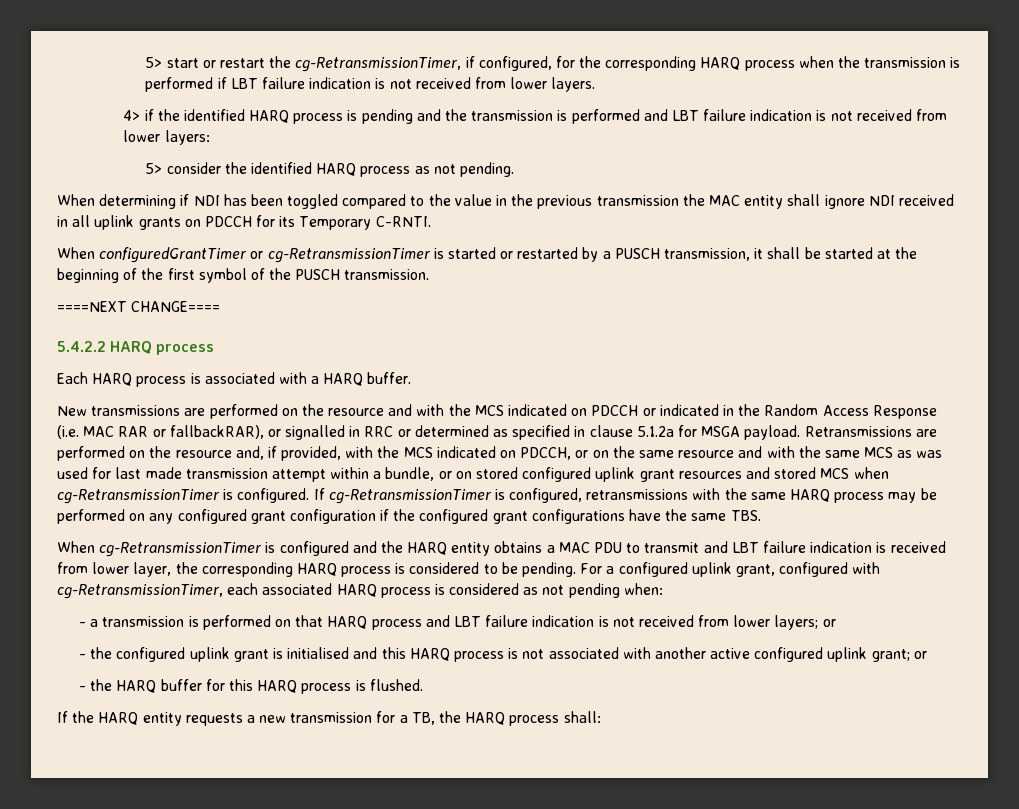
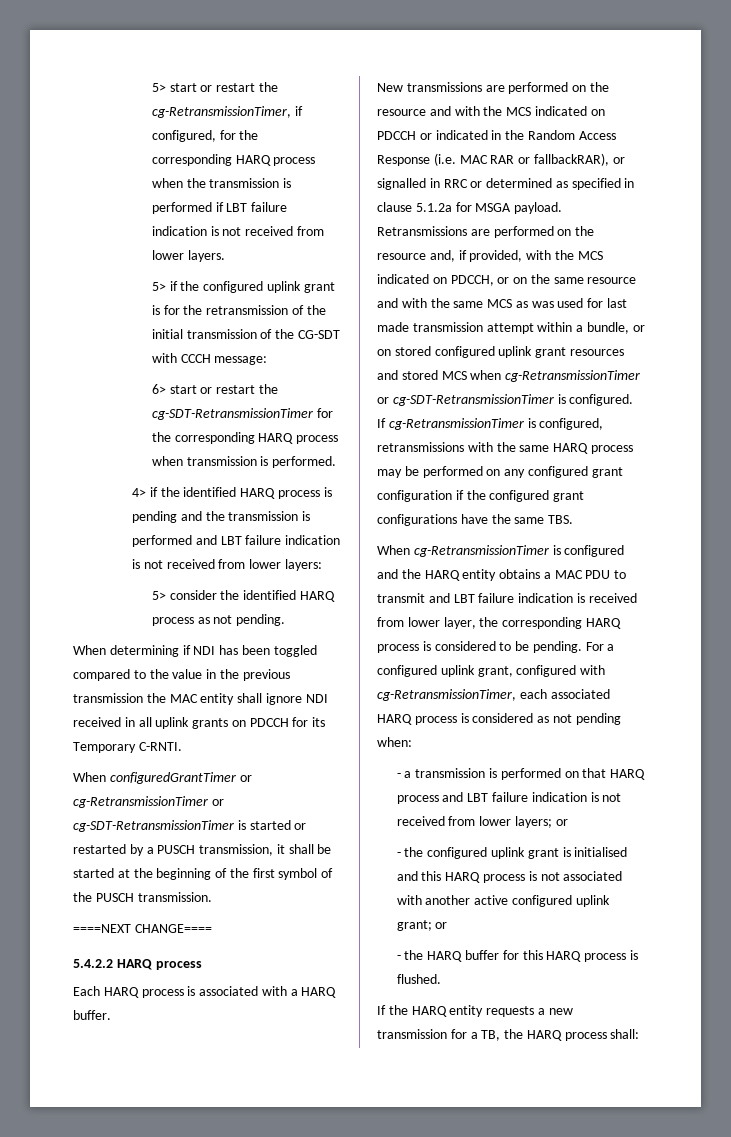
(596, 84) none -> [151,281,335,293] [151,305,326,315] [151,329,340,339] [151,353,268,365] [151,384,278,394] [151,408,333,420] [151,432,339,444] [151,456,337,468] // 5> if the configured uplink grant is for the retransmission of the initial transmission of the CG-SDT with CCCH message: // 6> start or restart the cg-SDT-RetransmissionTimer for the corresponding HARQ process when transmission is performed.
(431, 255) none -> [211,799,224,806] [73,820,234,832] or cg-SDT-RetransmissionTimer
(220, 496) none -> [377,394,554,406] or cg-SDT-RetransmissionTimer

